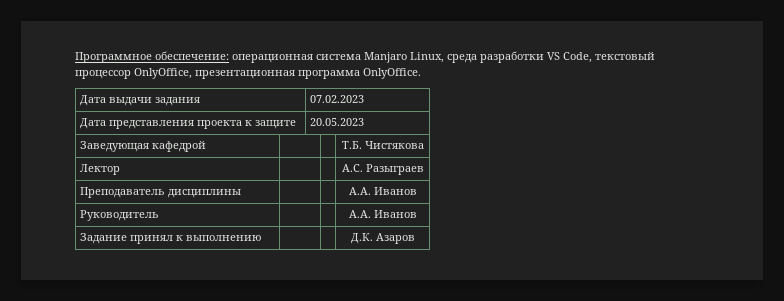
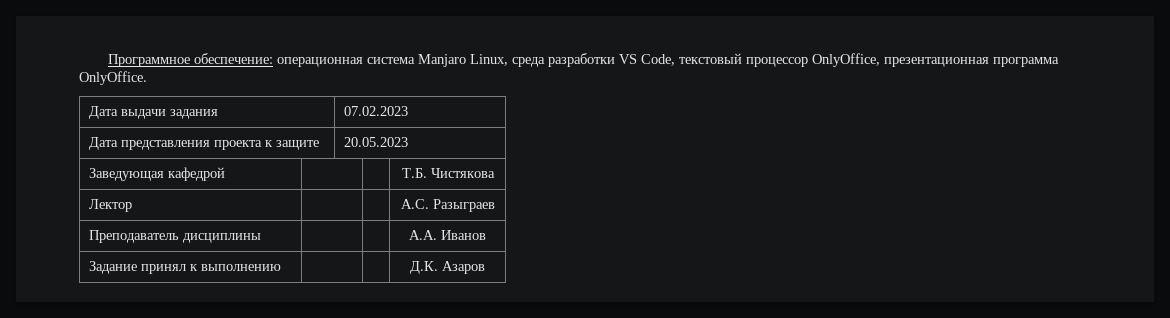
[79,210,159,221] [348,210,417,218] // Руководитель | | | А.А. Иванов -> (486, 235) none

